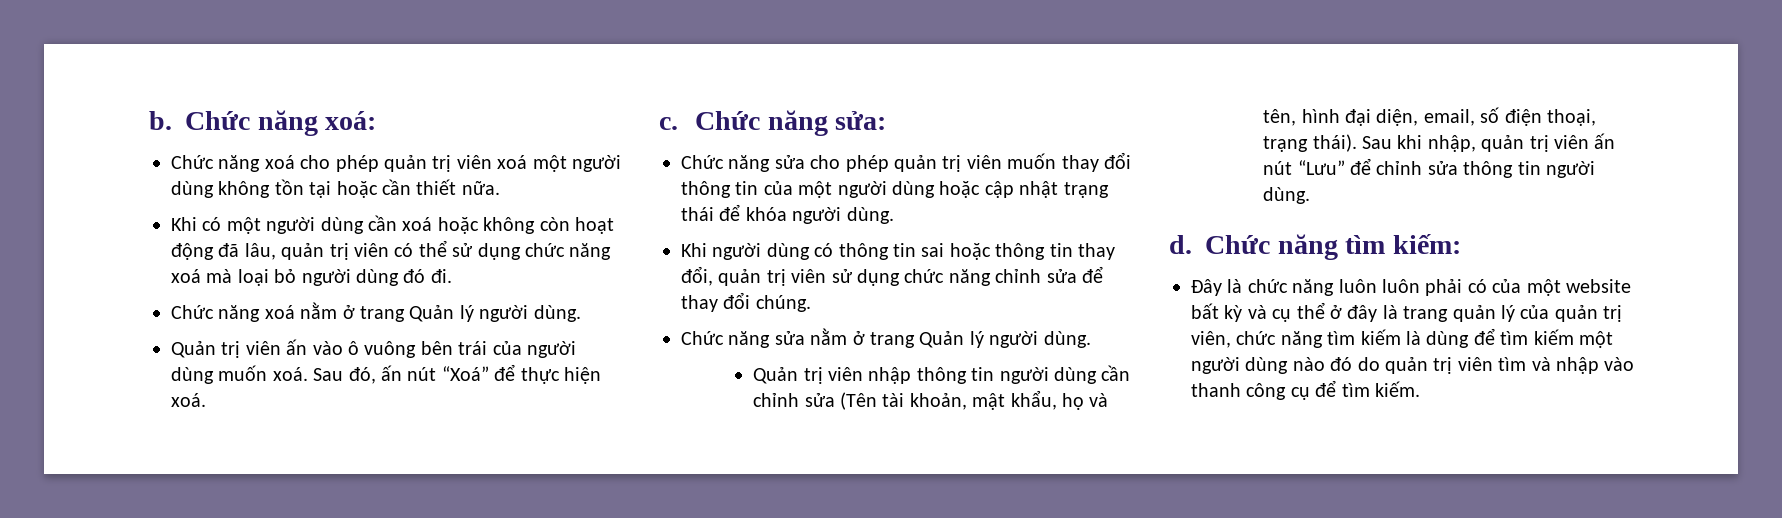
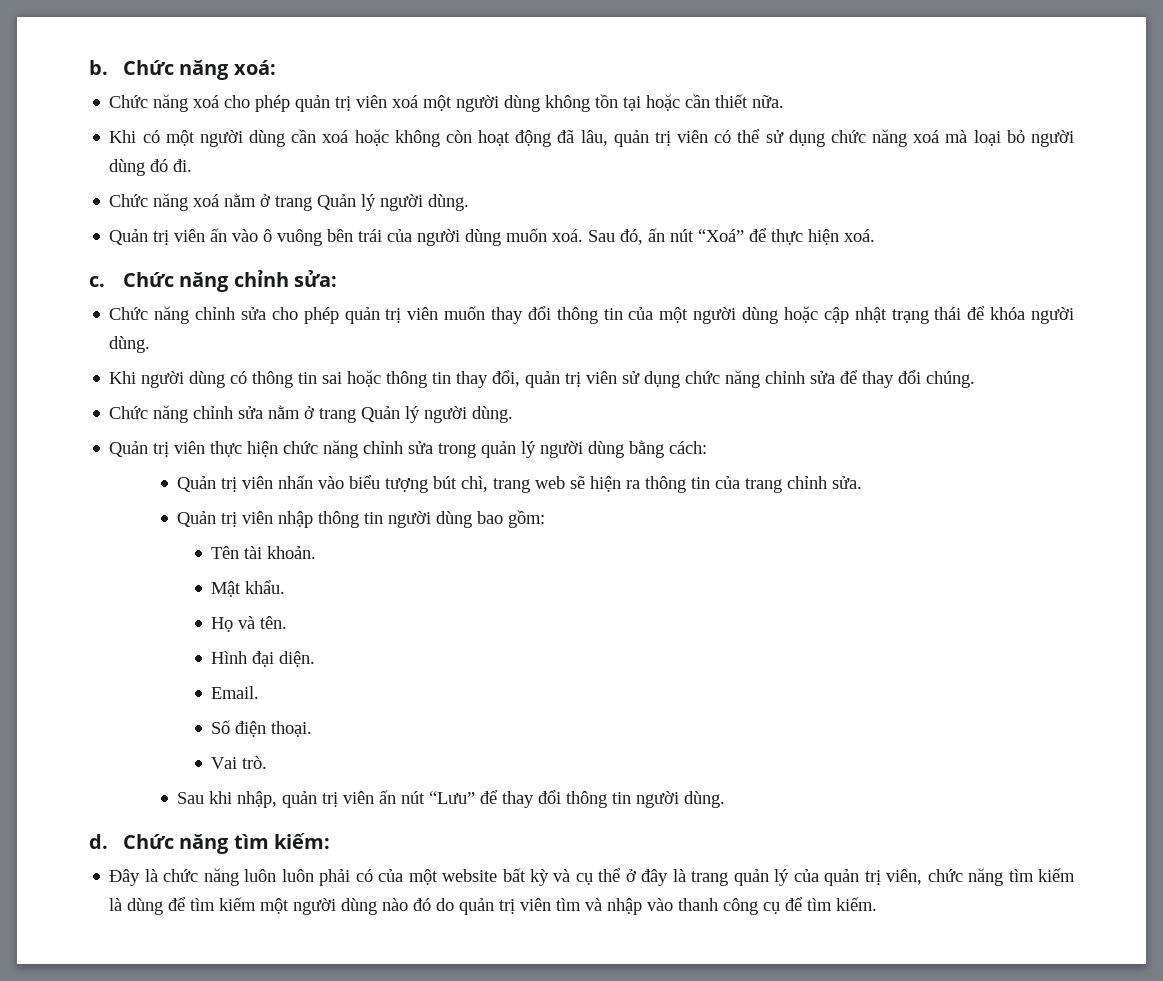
(828, 123) none -> [233,270,289,287] chỉnh
(771, 163) none -> [195,307,236,320] chỉnh
(771, 339) none -> [193,406,234,419] chỉnh
(1091, 339) none -> [109,440,708,458] [177,475,863,493] // Quản trị viên thực hiện chức năng chỉnh sửa trong quản lý người dùng bằng cách: // Quản trị viên nhấn vào biểu tượng bút chì, trang web sẽ hiện ra thông tin của trang chỉnh sửa.
[1101,365,1131,381] [753,390,1109,410] [1263,107,1596,126] [1263,134,1357,152] cần chỉnh sửa (Tên tài khoản, mật khẩu, họ và tên, hình đại diện, email, số điện thoại, trạng thái). -> [477,510,546,528] [211,546,317,559] [211,580,286,597] [211,616,288,632] [211,651,316,667] [211,686,260,699] [211,720,313,737] [211,756,268,769] bao gồm: // Tên tài khoản. // Mật khẩu. // Họ và tên. // Hình đại diện. // Email. // Số điện thoại. // Vai trò. //
[1376,161,1458,175] chỉnh sửa -> [502,790,562,808] thay đổi

